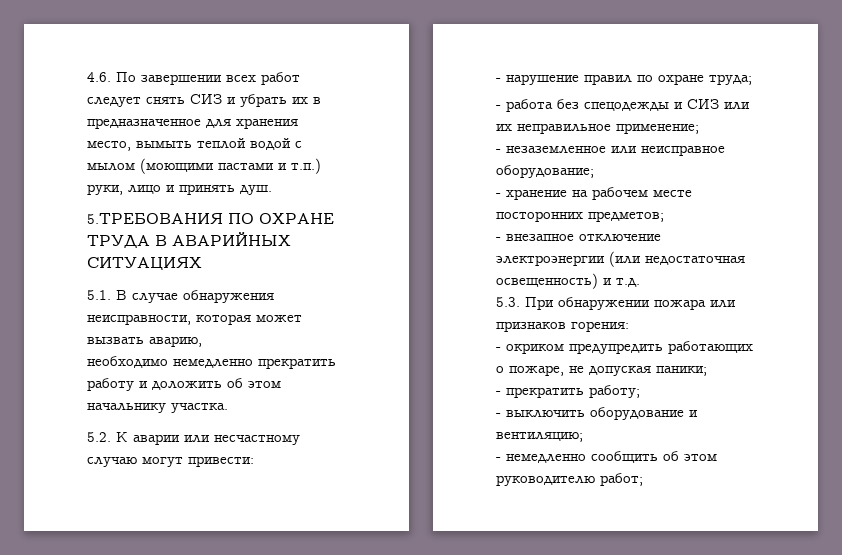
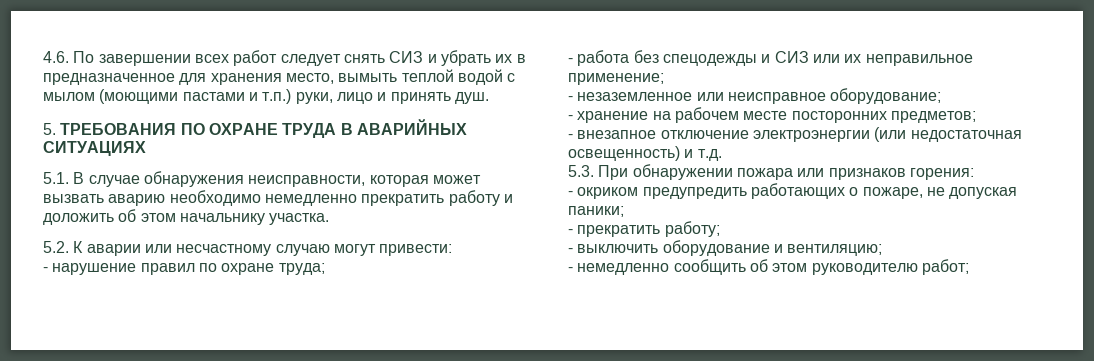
[87,213,223,224] 5.ТРЕБОВАНИЯ -> [43,123,177,135] 5. ТРЕБОВАНИЯ
[149,336,202,347] аварию, // -> [108,194,166,206] аварию

